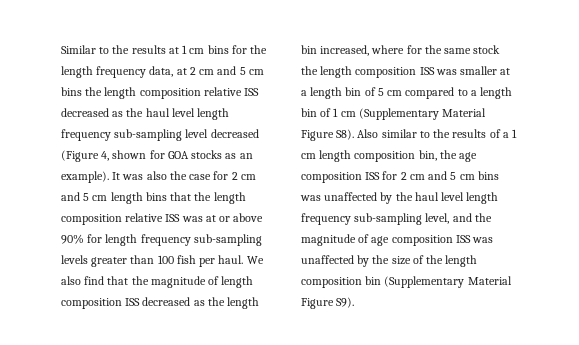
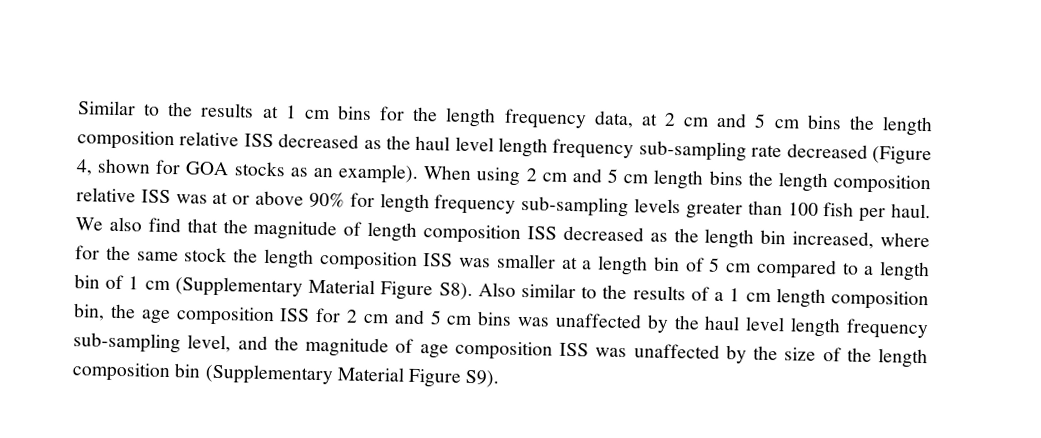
[185,129,209,138] level -> [751,144,783,158] rate
[112,171,229,180] It was also the case for -> [423,165,522,186] When using
[170,192,192,201] that -> (743, 178) none

